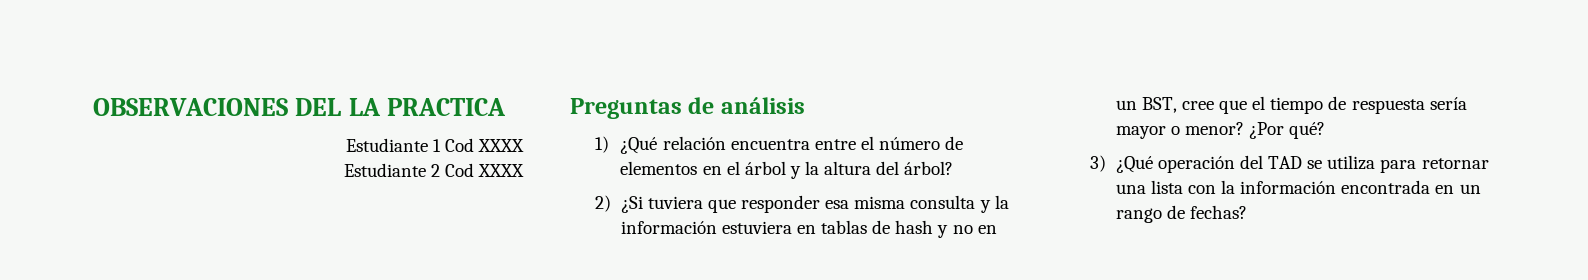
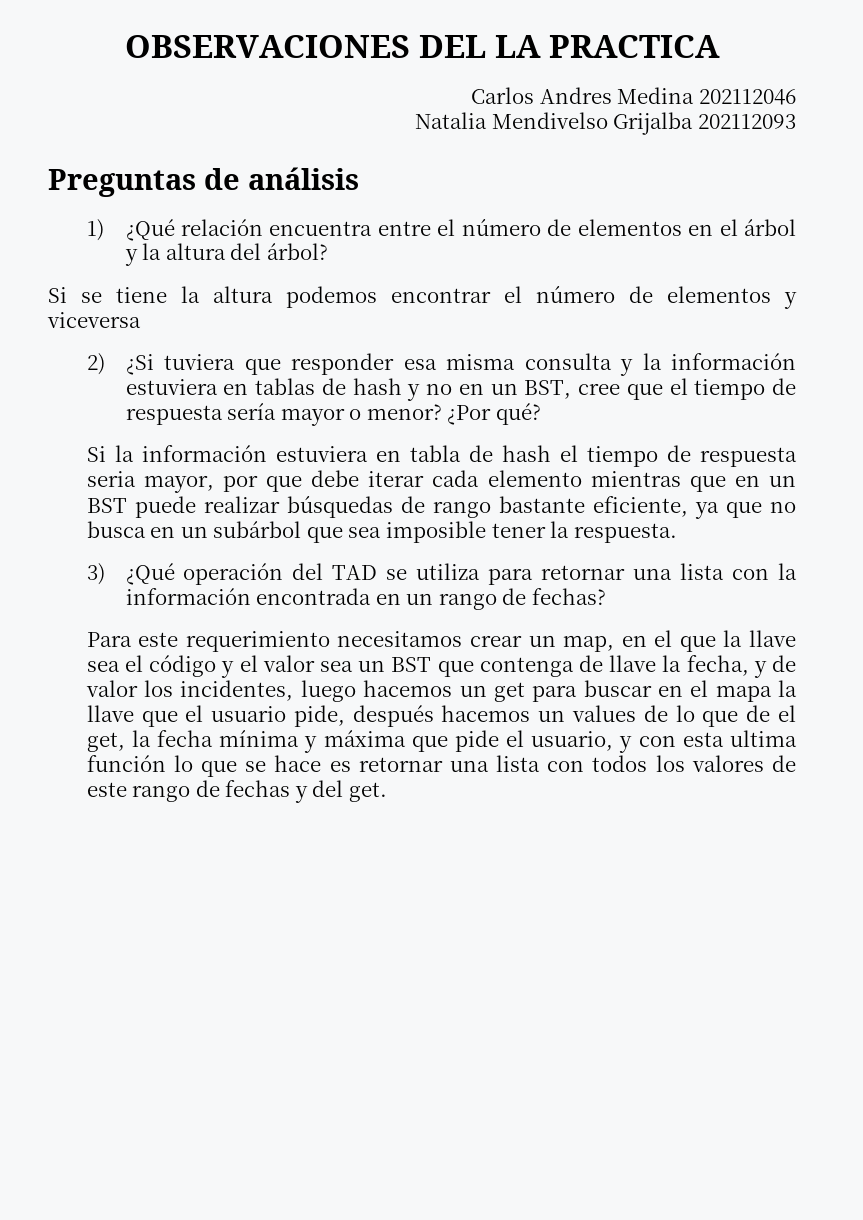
[345,138,524,152] [343,163,524,177] Estudiante 1 Cod XXXX // Estudiante 2 Cod XXXX -> [471,87,796,105] [415,112,796,135] Carlos Andres Medina 202112046 // Natalia Mendivelso Grijalba 202112093
(954, 168) none -> [48,285,797,309] [47,312,141,328] // Si se tiene la altura podemos encontrar el número de elementos y viceversa
(1326, 130) none -> [86,445,797,467] [86,470,796,493] [86,495,796,519] [86,521,677,543] // Si la información estuviera en tabla de hash el tiempo de respuesta seria mayor, por que debe iterar cada elemento mientras que en un BST puede realizar búsquedas de rango bastante eficiente, ya que no busca en un subárbol que sea imposible tener la respuesta.
(1247, 212) none -> [86,630,797,652] [86,655,797,678] [85,680,797,702] [86,705,797,727] [86,730,797,753] [86,755,796,777] [86,780,387,803] // Para este requerimiento necesitamos crear un map, en el que la llave sea el código y el valor sea un BST que contenga de llave la fecha, y de valor los incidentes, luego hacemos un get para buscar en el mapa la llave que el usuario pide, después hacemos un values de lo que de el get, la fecha mínima y máxima que pide el usuario, y con esta ultima función lo que se hace es retornar una lista con todos los valores de este rango de fechas y del get.

